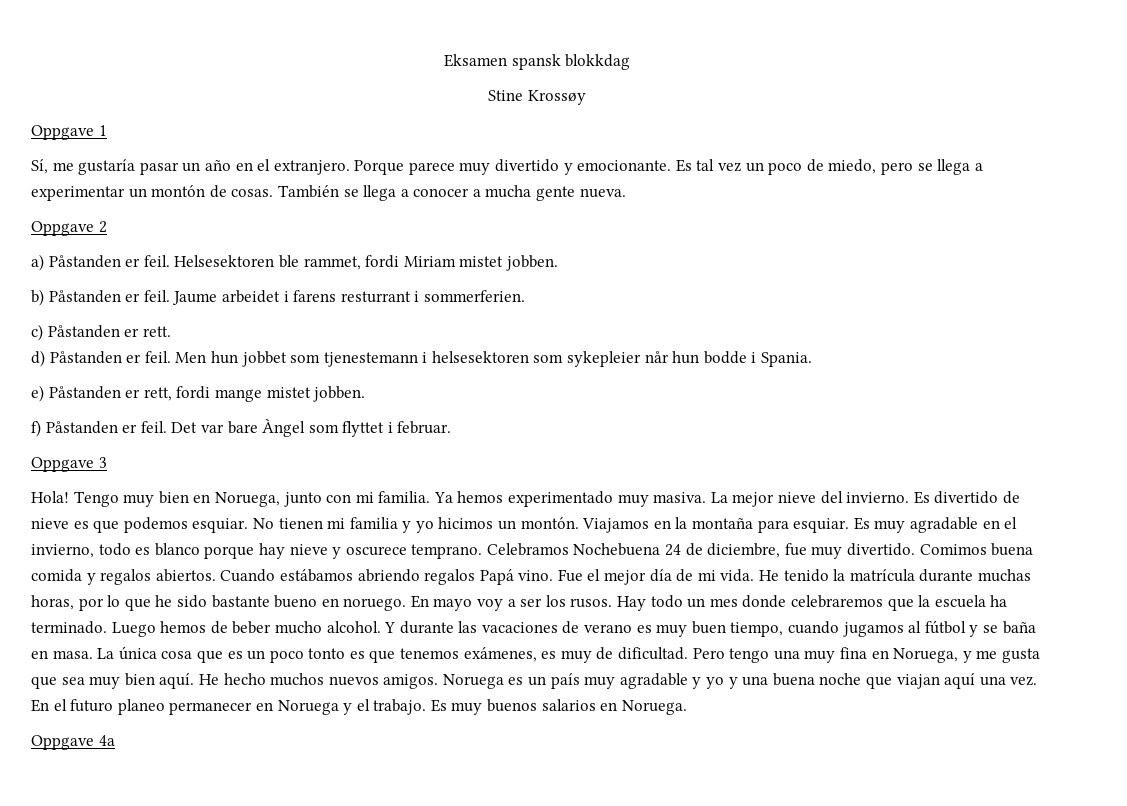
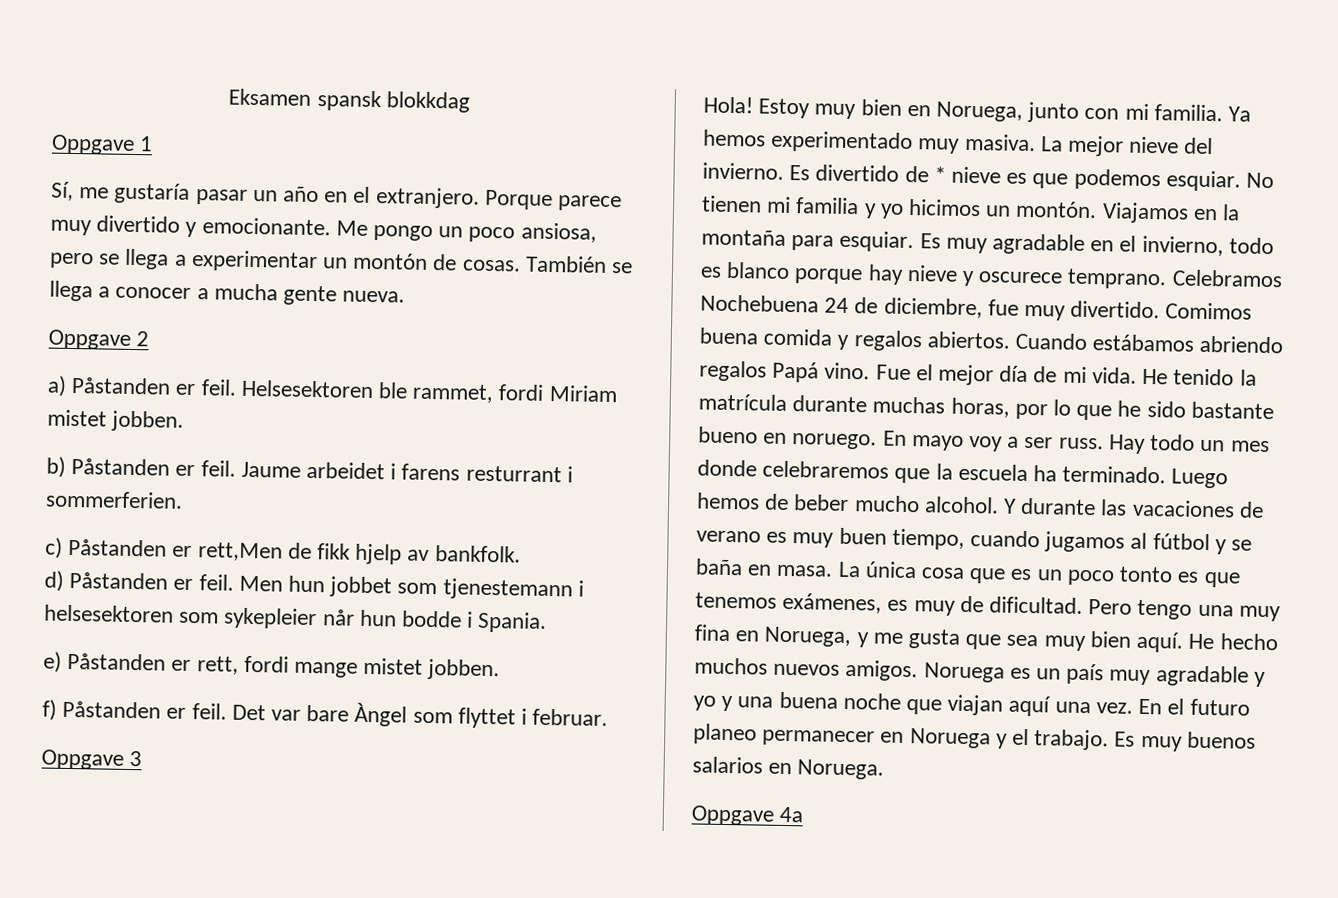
[488,90,586,105] // Stine Krossøy -> (470, 102) none
[675,159,877,175] Es tal vez un poco de miedo, -> [335,220,597,243] Me pongo un poco ansiosa,
[142,326,171,337] rett. -> [197,542,521,565] rett,Men de fikk hjelp av bankfolk.
[73,491,119,507] Tengo -> [758,98,811,119] Estoy
(1020, 497) none -> [933,166,946,183] *
[545,595,613,608] los rusos. -> [1058,437,1104,450] russ.

